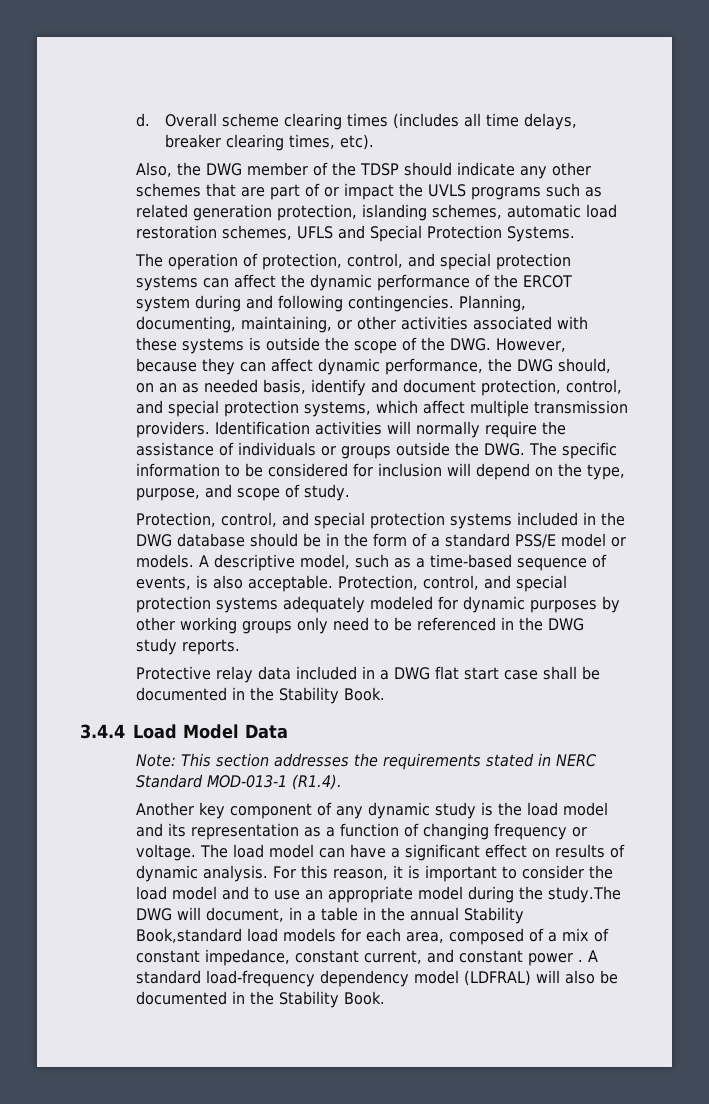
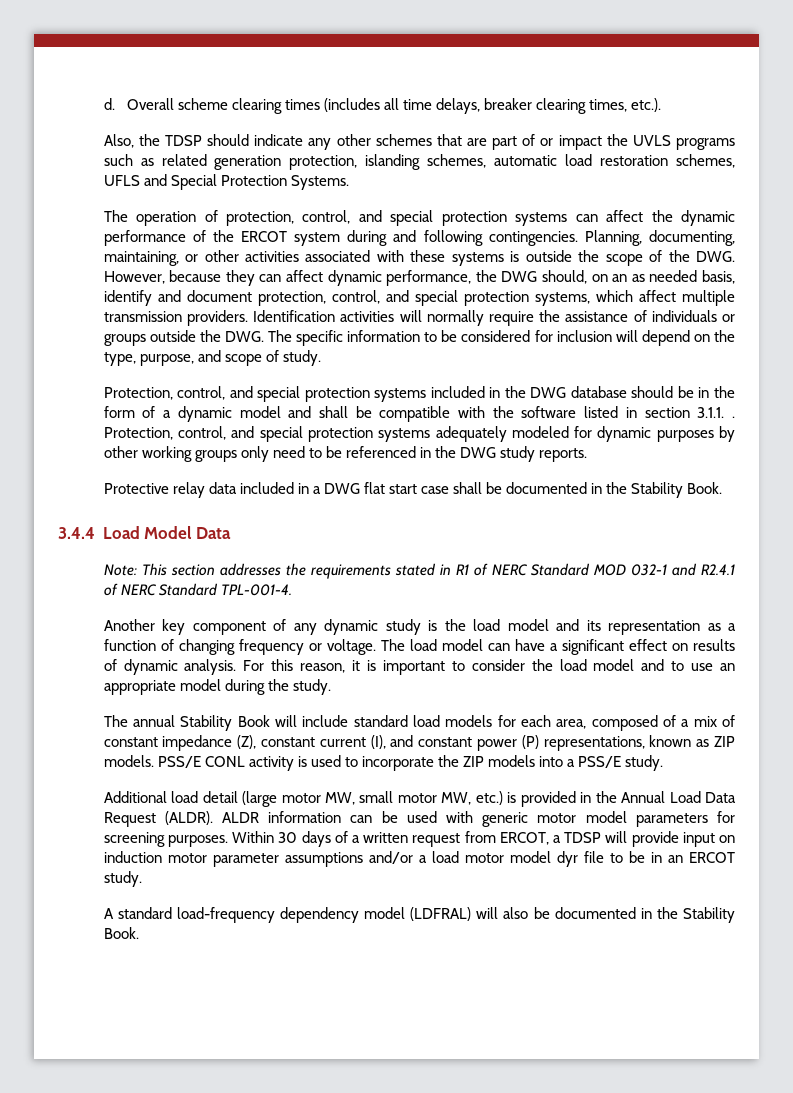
[339,134,374,150] etc). -> [631,98,662,112] etc.).
[206,162,357,176] DWG member of the -> (160, 140) none
[445,533,627,548] [136,554,608,571] [136,575,334,592] standard PSS/E model or models. A descriptive model, such as a time-based sequence of events, is also acceptable. -> [177,406,735,422] dynamic model and shall be compatible with the software listed in section 3.1.1. .
[556,754,598,767] [136,774,343,790] NERC Standard MOD-013-1 (R1.4). -> [455,563,735,576] [103,583,292,596] R1 of NERC Standard MOD 032-1 and R2.4.1 of NERC Standard TPL-001-4.
[548,886,622,903] [136,907,525,924] [136,928,243,943] study.The DWG will document, in a table in the annual Stability Book,standard -> [292,679,331,695] [103,715,408,731] study. // The annual Stability Book will include standard
[205,949,584,966] impedance, constant current, and constant power . -> [162,735,735,751] [103,755,664,771] [103,791,736,807] [103,811,736,827] [103,831,735,847] [103,851,735,867] [103,871,142,887] impedance (Z), constant current (I), and constant power (P) representations, known as ZIP models. PSS/E CONL activity is used to incorporate the ZIP models into a PSS/E study. // Additional load detail (large motor MW, small motor MW, etc.) is provided in the Annual Load Data Request (ALDR). ALDR information can be used with generic motor model parameters for screening purposes. Within 30 days of a written request from ERCOT, a TDSP will provide input on induction motor parameter assumptions and/or a load motor model dyr file to be in an ERCOT study. //

